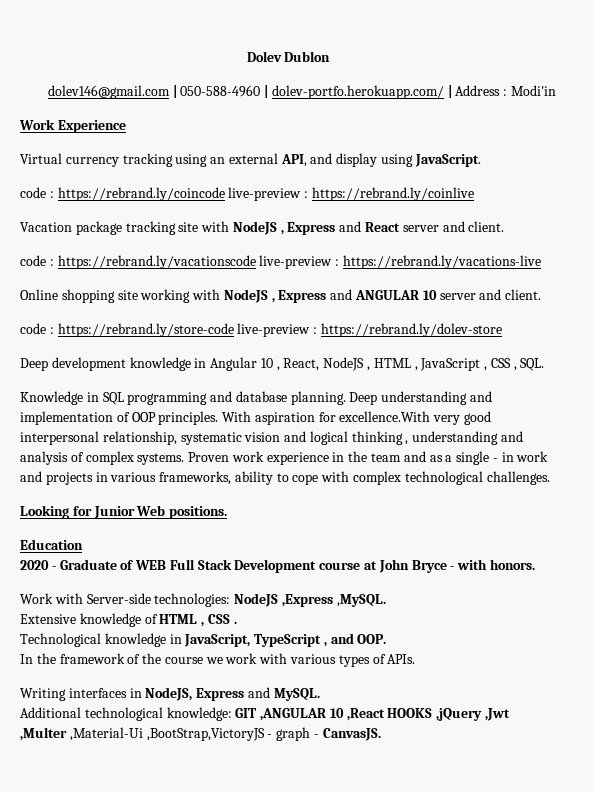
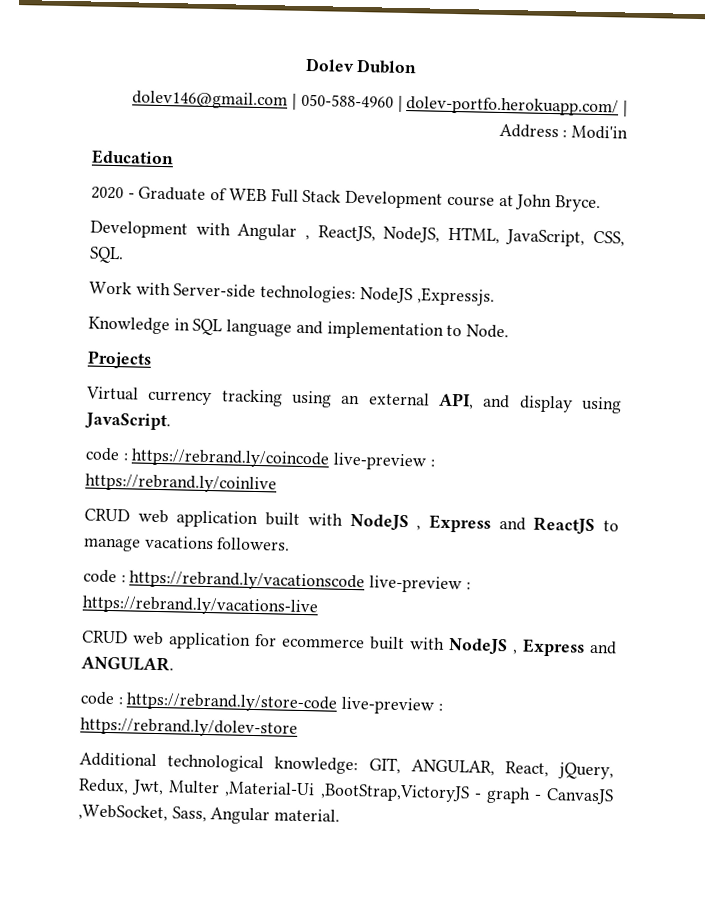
[19,119,126,133] Work Experience -> [91,149,174,166] [91,186,601,213] [90,220,625,247] [89,246,124,264] [89,281,495,306] [88,316,510,340] [87,350,152,369] Education // 2020 - Graduate of WEB Full Stack Development course at John Bryce. // Development with Angular , ReactJS, NodeJS, HTML, JavaScript, CSS, SQL. // Work with Server-side technologies: NodeJS ,Expressjs. // Knowledge in SQL language and implementation to Node. // Projects
[20,221,505,235] Vacation package tracking site with NodeJS , Express and React server and client. -> [84,508,619,536] [83,535,291,552] CRUD web application built with NodeJS , Express and ReactJS to manage vacations followers.
[20,289,542,303] Online shopping site working with NodeJS , Express and ANGULAR 10 server and client. -> [82,630,617,657] [81,655,174,672] CRUD web application for ecommerce built with NodeJS , Express and ANGULAR.
[20,357,545,371] [20,391,493,405] [20,411,492,425] [20,431,524,445] [20,451,549,465] [20,471,550,485] [20,505,228,519] [20,539,83,550] [20,559,535,573] [20,593,386,607] [20,613,237,627] [20,633,387,647] [20,653,416,667] [20,687,320,701] [20,707,511,721] [20,727,67,741] Deep development knowledge in Angular 10 , React, NodeJS , HTML , JavaScript , CSS , SQL. // Knowledge in SQL programming and database planning. Deep understanding and implementation of OOP principles. With aspiration for excellence.With very good interpersonal relationship, systematic vision and logical thinking , understanding and analysis of complex systems. Proven work experience in the team and as a single - in work and projects in various frameworks, ability to cope with complex technological challenges. // Looking for Junior Web positions. // Education // 2020 - Graduate of WEB Full Stack Development course at John Bryce - with honors. // Work with Server-side technologies: NodeJS ,Express ,MySQL. // Extensive knowledge of HTML , CSS . // Technological knowledge in JavaScript, TypeScript , and OOP. // In the framework of the course we work with various types of APIs. // Writing interfaces in NodeJS, Express and MySQL. // Additional technological knowledge: GIT ,ANGULAR 10 ,React HOOKS ,jQuery ,Jwt ,Multer -> [79,752,615,780] [78,778,221,796] Additional technological knowledge: GIT, ANGULAR, React, jQuery, Redux, Jwt, Multer
[322,728,381,741] CanvasJS. -> [546,788,614,805] [78,804,341,825] CanvasJS ,WebSocket, Sass, Angular material.

